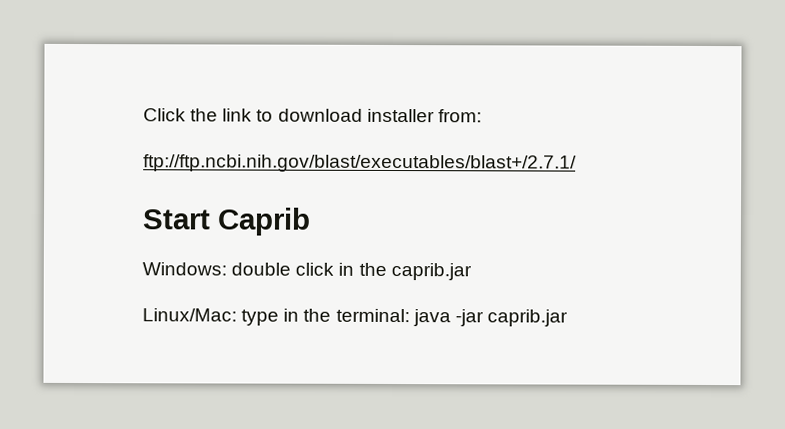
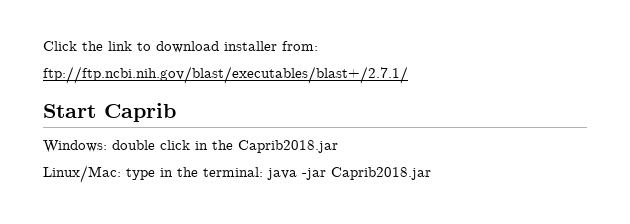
[390,262,472,281] caprib.jar -> [238,140,338,153] Caprib2018.jar
[486,309,568,327] caprib.jar -> [331,167,431,180] Caprib2018.jar

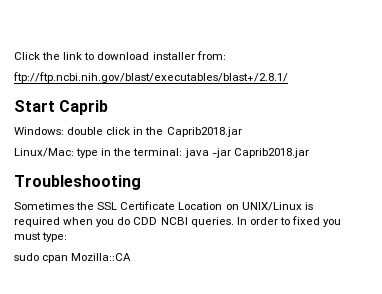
[43,66,408,84] ftp://ftp.ncbi.nih.gov/blast/executables/blast+/2.7.1/ -> [13,72,288,83] ftp://ftp.ncbi.nih.gov/blast/executables/blast+/2.8.1/
(431, 173) none -> [14,175,141,190] [14,201,313,211] [14,216,342,227] [14,232,68,242] [14,253,132,263] // Troubleshooting // Sometimes the SSL Certificate Location on UNIX/Linux is required when you do CDD NCBI queries. In order to fixed you must type: // sudo cpan Mozilla::CA

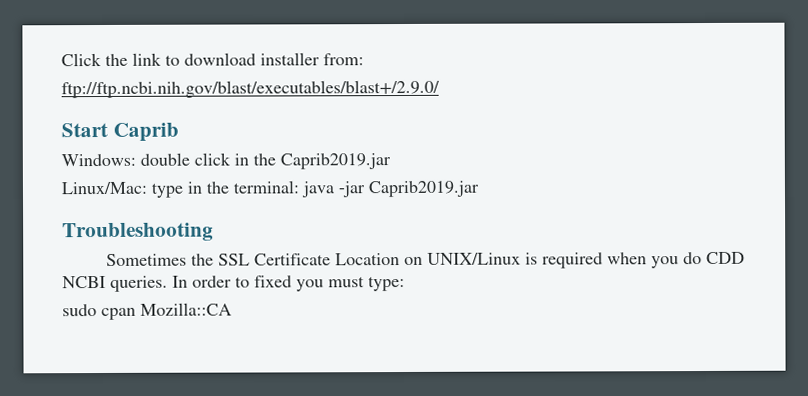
[13,72,288,83] ftp://ftp.ncbi.nih.gov/blast/executables/blast+/2.8.1/ -> [61,79,440,99] ftp://ftp.ncbi.nih.gov/blast/executables/blast+/2.9.0/
[166,127,242,137] Caprib2018.jar -> [280,153,391,170] Caprib2019.jar
[233,148,309,158] Caprib2018.jar -> [368,180,479,198] Caprib2019.jar

